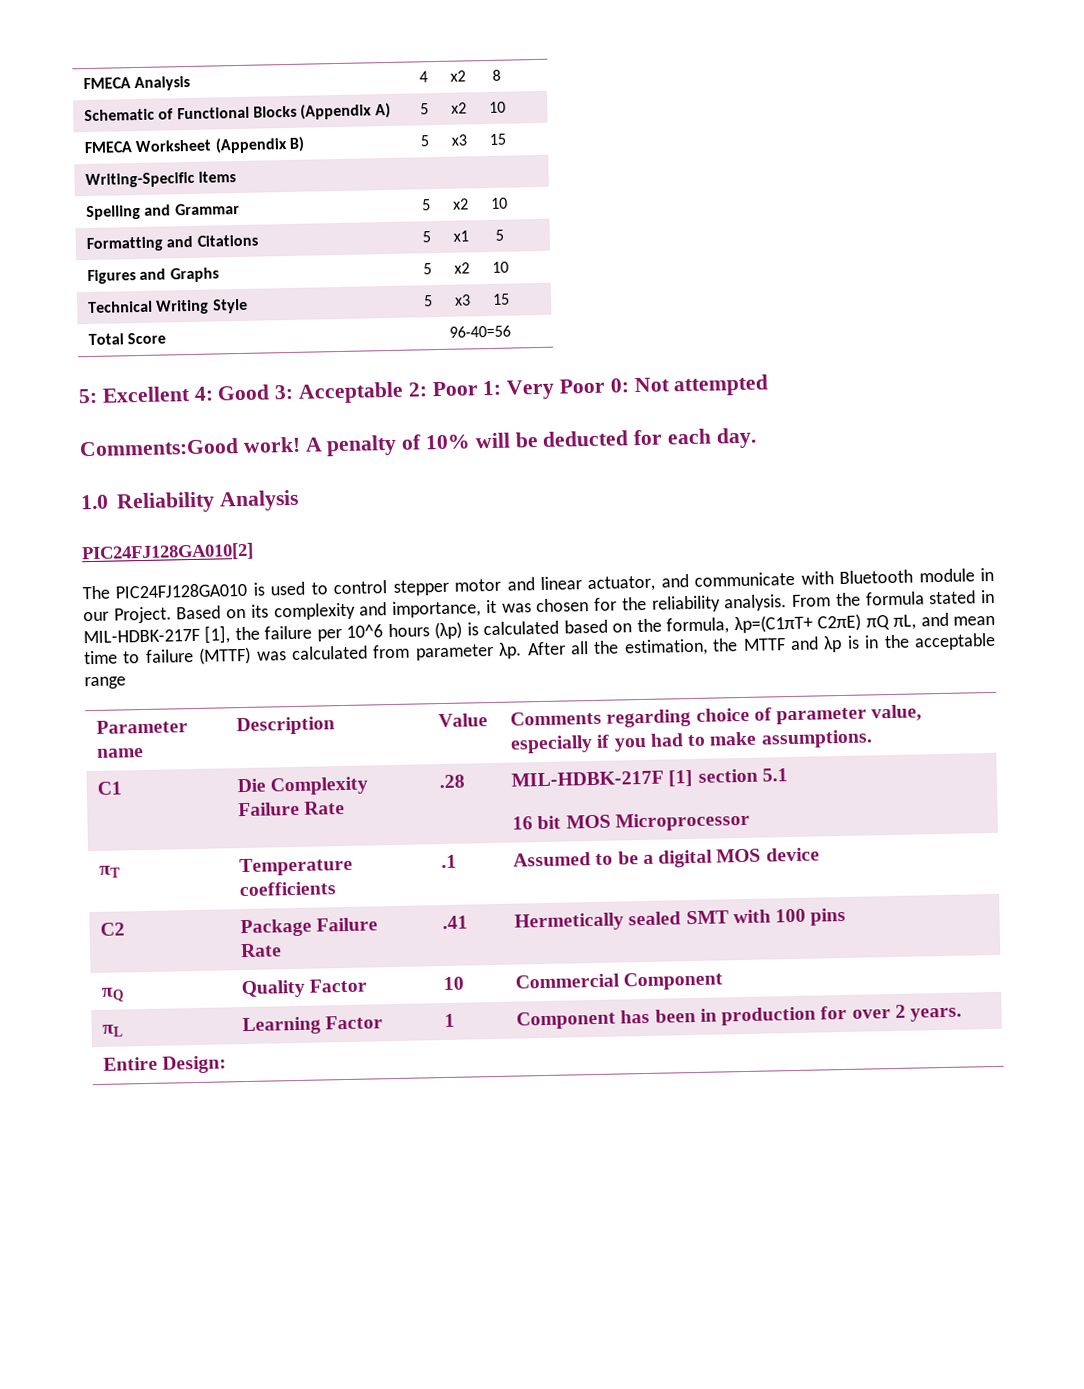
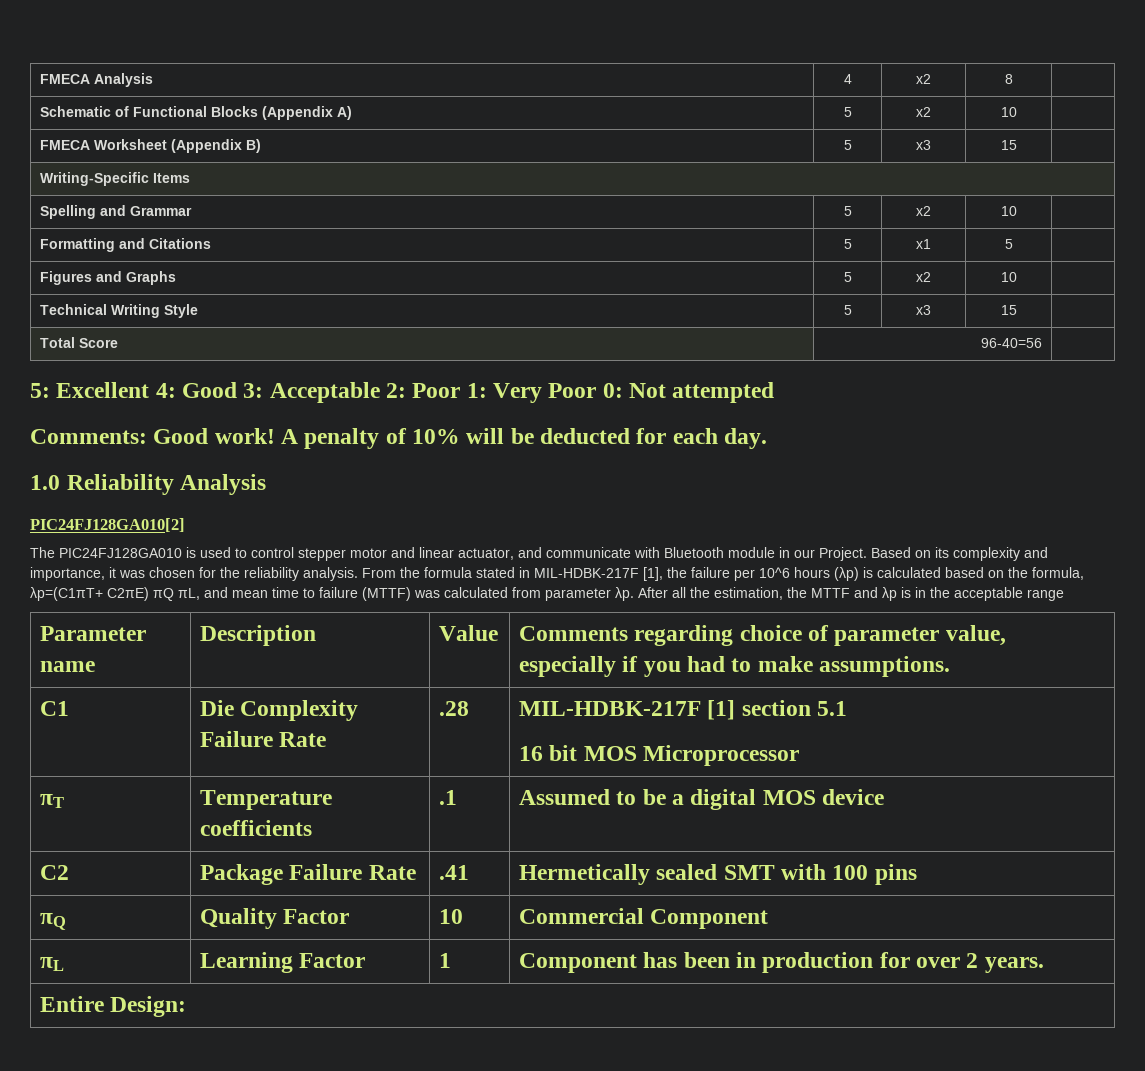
[79,438,239,457] Comments:Good -> [30,428,209,444] Comments: Good

